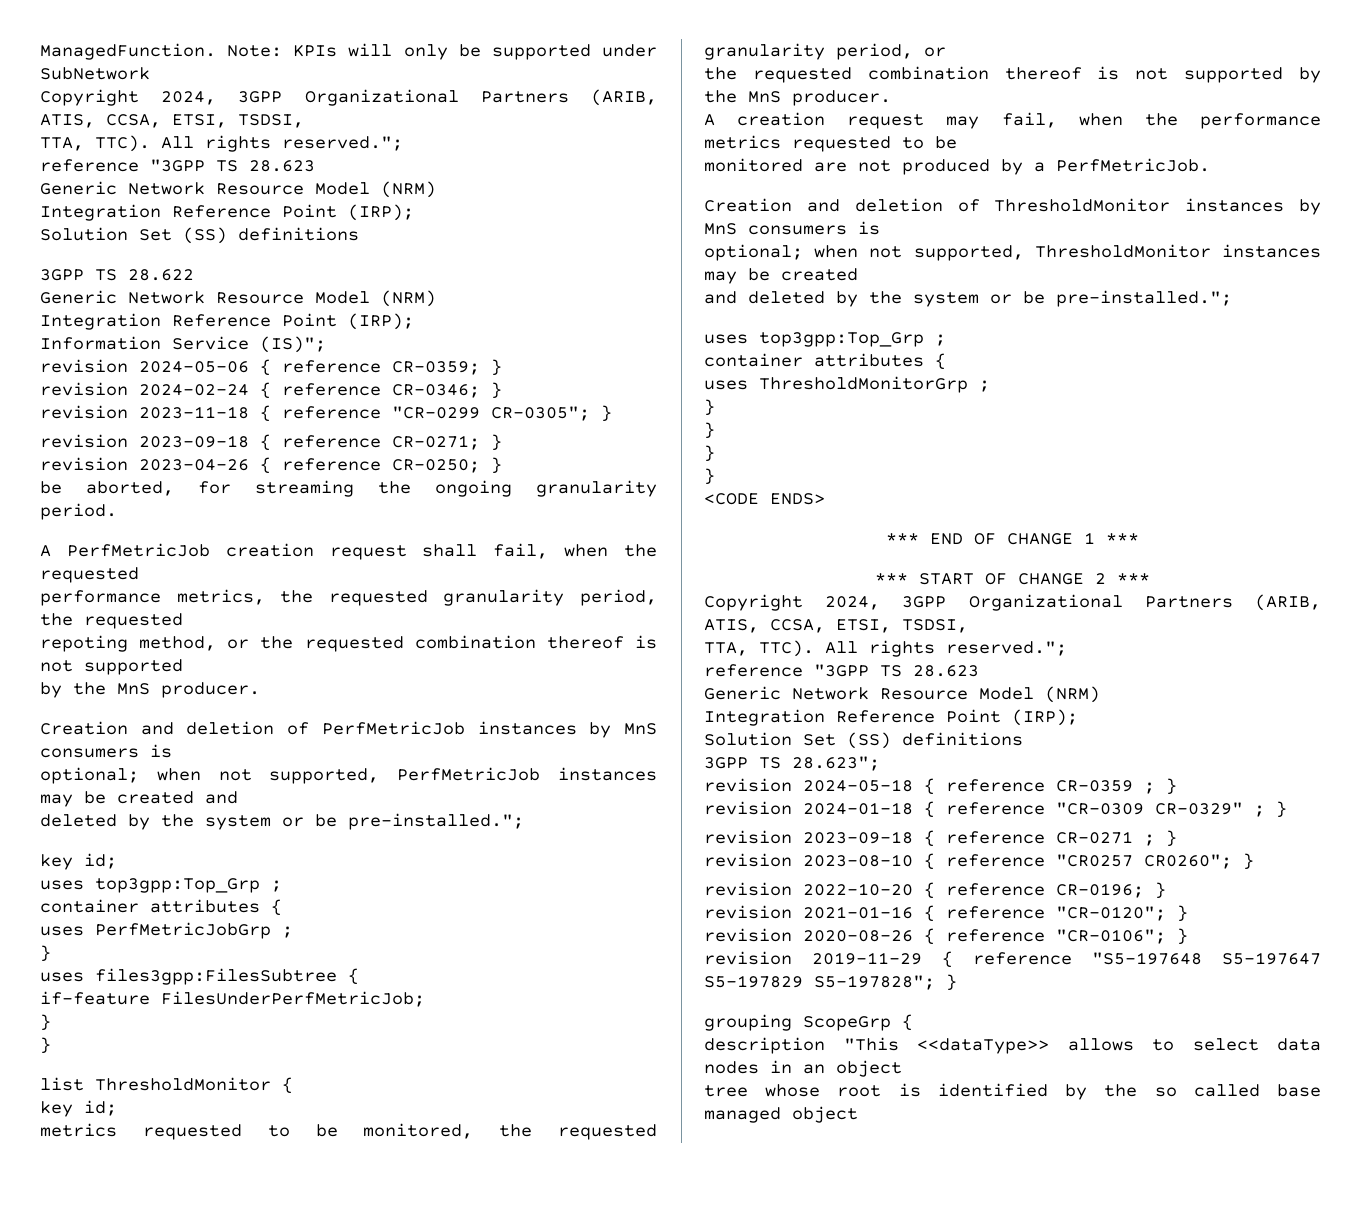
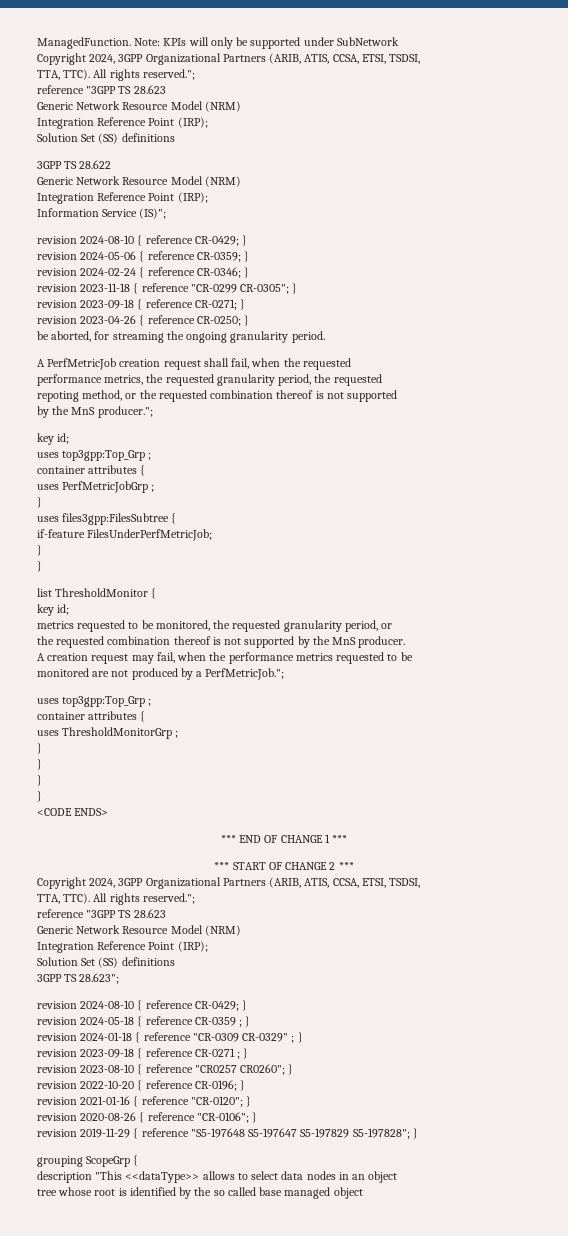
(326, 344) none -> [37,235,248,246] // revision 2024-08-10 { reference CR-0429; }
[161,682,260,698] [40,721,657,738] [40,744,172,758] [40,767,657,784] [40,791,238,807] [40,813,524,830] producer. // Creation and deletion of PerfMetricJob instances by MnS consumers is // optional; when not supported, PerfMetricJob instances may be created and // deleted by the system or be pre-installed."; -> [97,406,153,418] producer.";
[1056,158,1210,172] [704,198,1321,215] [704,221,880,235] [704,244,1321,261] [704,268,858,284] [704,290,1232,307] PerfMetricJob. // Creation and deletion of ThresholdMonitor instances by MnS consumers is // optional; when not supported, ThresholdMonitor instances may be created // and deleted by the system or be pre-installed."; -> [205,668,285,680] PerfMetricJob.";
(880, 763) none -> [37,1000,248,1011] // revision 2024-08-10 { reference CR-0429; }

